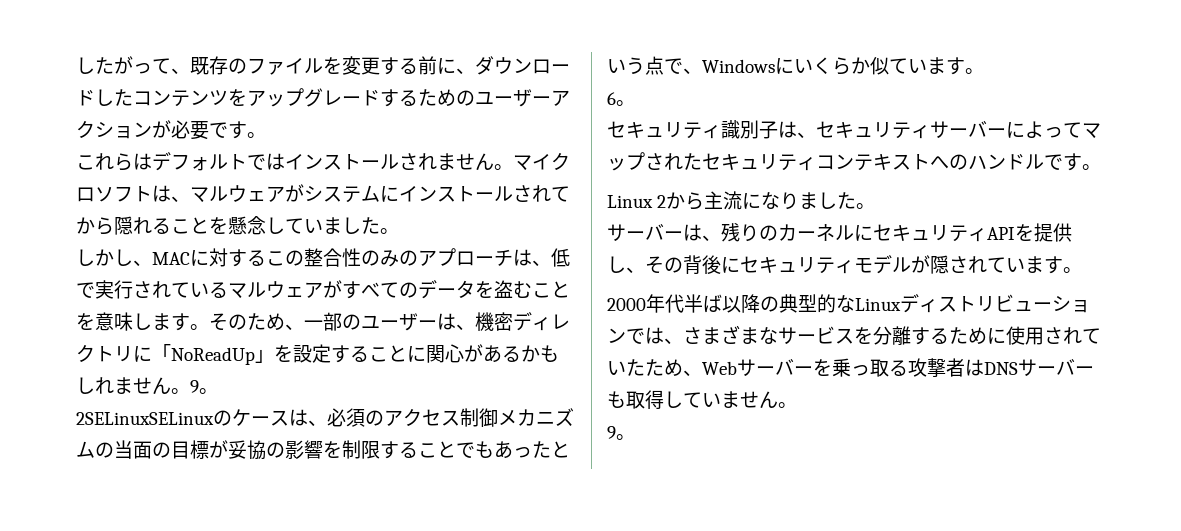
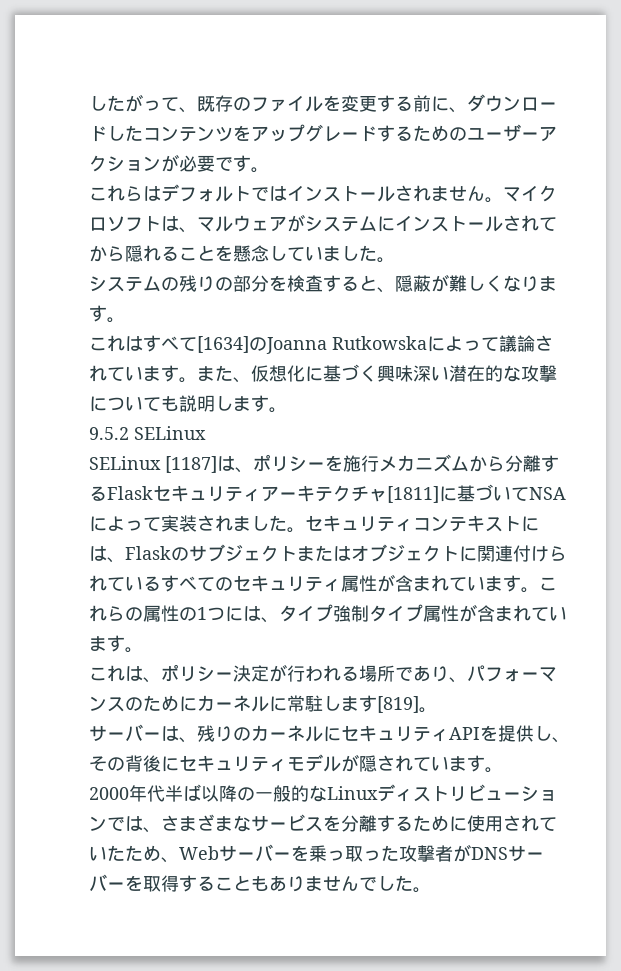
[76,248,570,267] [76,280,570,299] [76,312,570,331] [76,344,559,365] [76,377,218,395] [76,408,574,427] [76,440,570,460] [607,56,984,75] [607,92,635,106] [607,120,1101,139] [607,152,702,171] しかし、MACに対するこの整合性のみのアプローチは、低で実行されているマルウェアがすべてのデータを盗むことを意味します。そのため、一部のユーザーは、機密ディレクトリに「NoReadUp」を設定することに関心があるかもしれません。9。 // 2SELinuxSELinuxのケースは、必須のアクセス制御メカニズムの当面の目標が妥協の影響を制限することでもあったという点で、Windowsにいくらか似ています。 // 6。 // セキュリティ識別子は、セキュリティサーバーによってマップされた -> [89,274,557,293] [89,305,125,323] [89,335,553,354] [89,364,557,383] [89,395,287,413] [89,426,206,440] [89,454,559,473] [89,484,566,503] [89,515,305,533] システムの残りの部分を検査すると、隠蔽が難しくなります。 // これはすべて[1634]のJoanna Rutkowskaによって議論されています。また、仮想化に基づく興味深い潜在的な攻撃についても説明します。 // 9.5.2 SELinux // SELinux [1187]は、ポリシーを施行メカニズムから分離するFlaskセキュリティアーキテクチャ[1811]に基づいてNSAによって実装されました。
[930,153,1101,171] [607,191,857,210] へのハンドルです。 // Linux 2から主流になりました -> [521,516,539,532] [89,544,567,563] [89,574,557,593] [89,604,567,623] [89,635,143,653] [89,664,557,683] [89,695,419,713] には、Flaskのサブジェクトまたはオブジェクトに関連付けられているすべてのセキュリティ属性が含まれています。これらの属性の1つには、タイプ強制タイプ属性が含まれています。 // これは、ポリシー決定が行われる場所であり、パフォーマンスのためにカーネルに常駐します[819]
[779,294,817,313] 典型 -> [255,785,291,802] 一般
[889,358,1094,377] [607,390,797,409] [607,426,635,440] る攻撃者はDNSサーバーも取得していません。 // 9。 -> [363,844,544,862] [89,874,431,893] った攻撃者がDNSサーバーを取得することもありませんでした。

